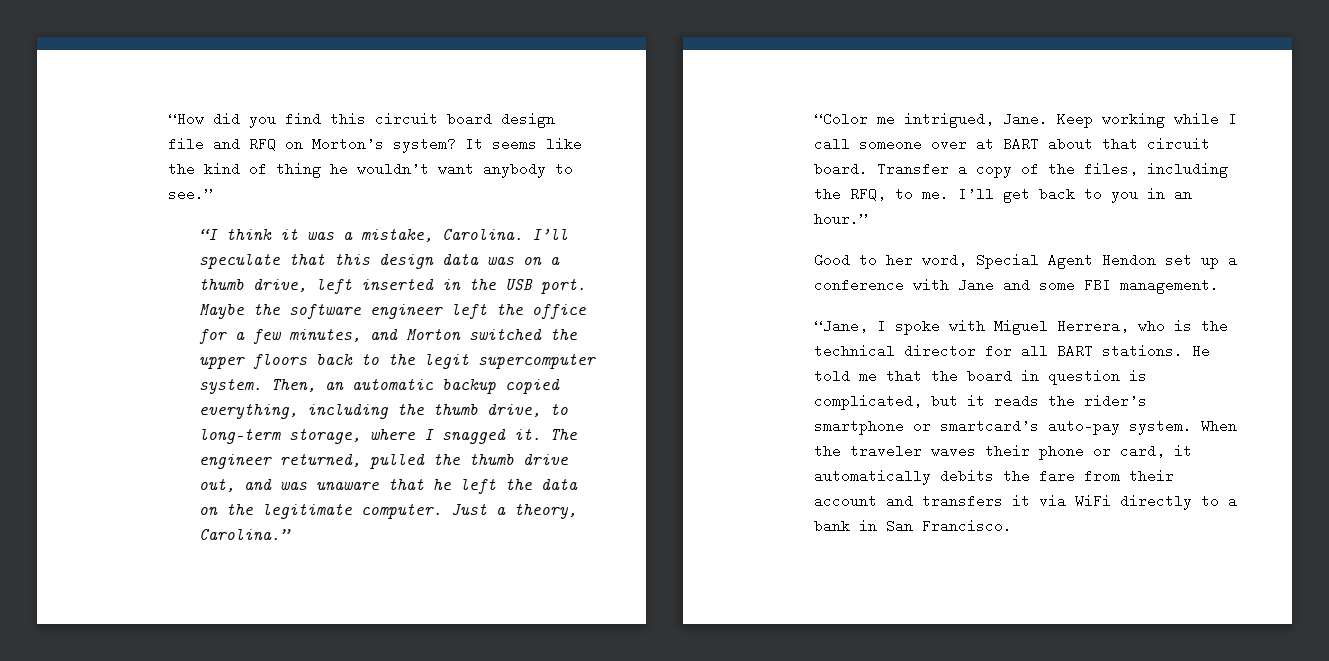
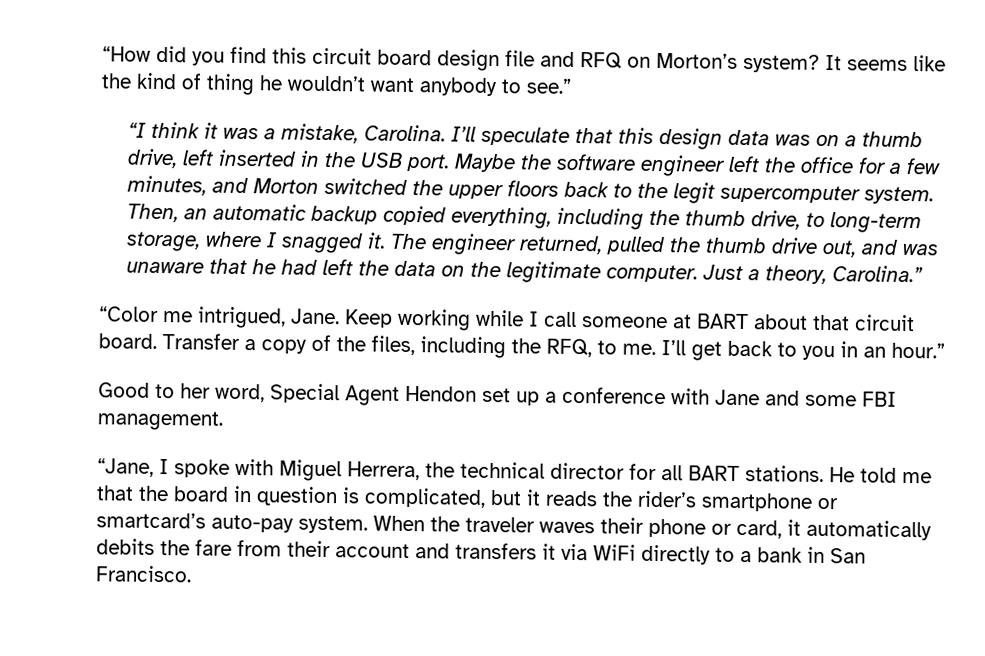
(451, 484) none -> [280,259,317,275] had
[931,137,968,151] over -> (668, 322) none
[1138,320,1193,331] who is -> (420, 471) none

